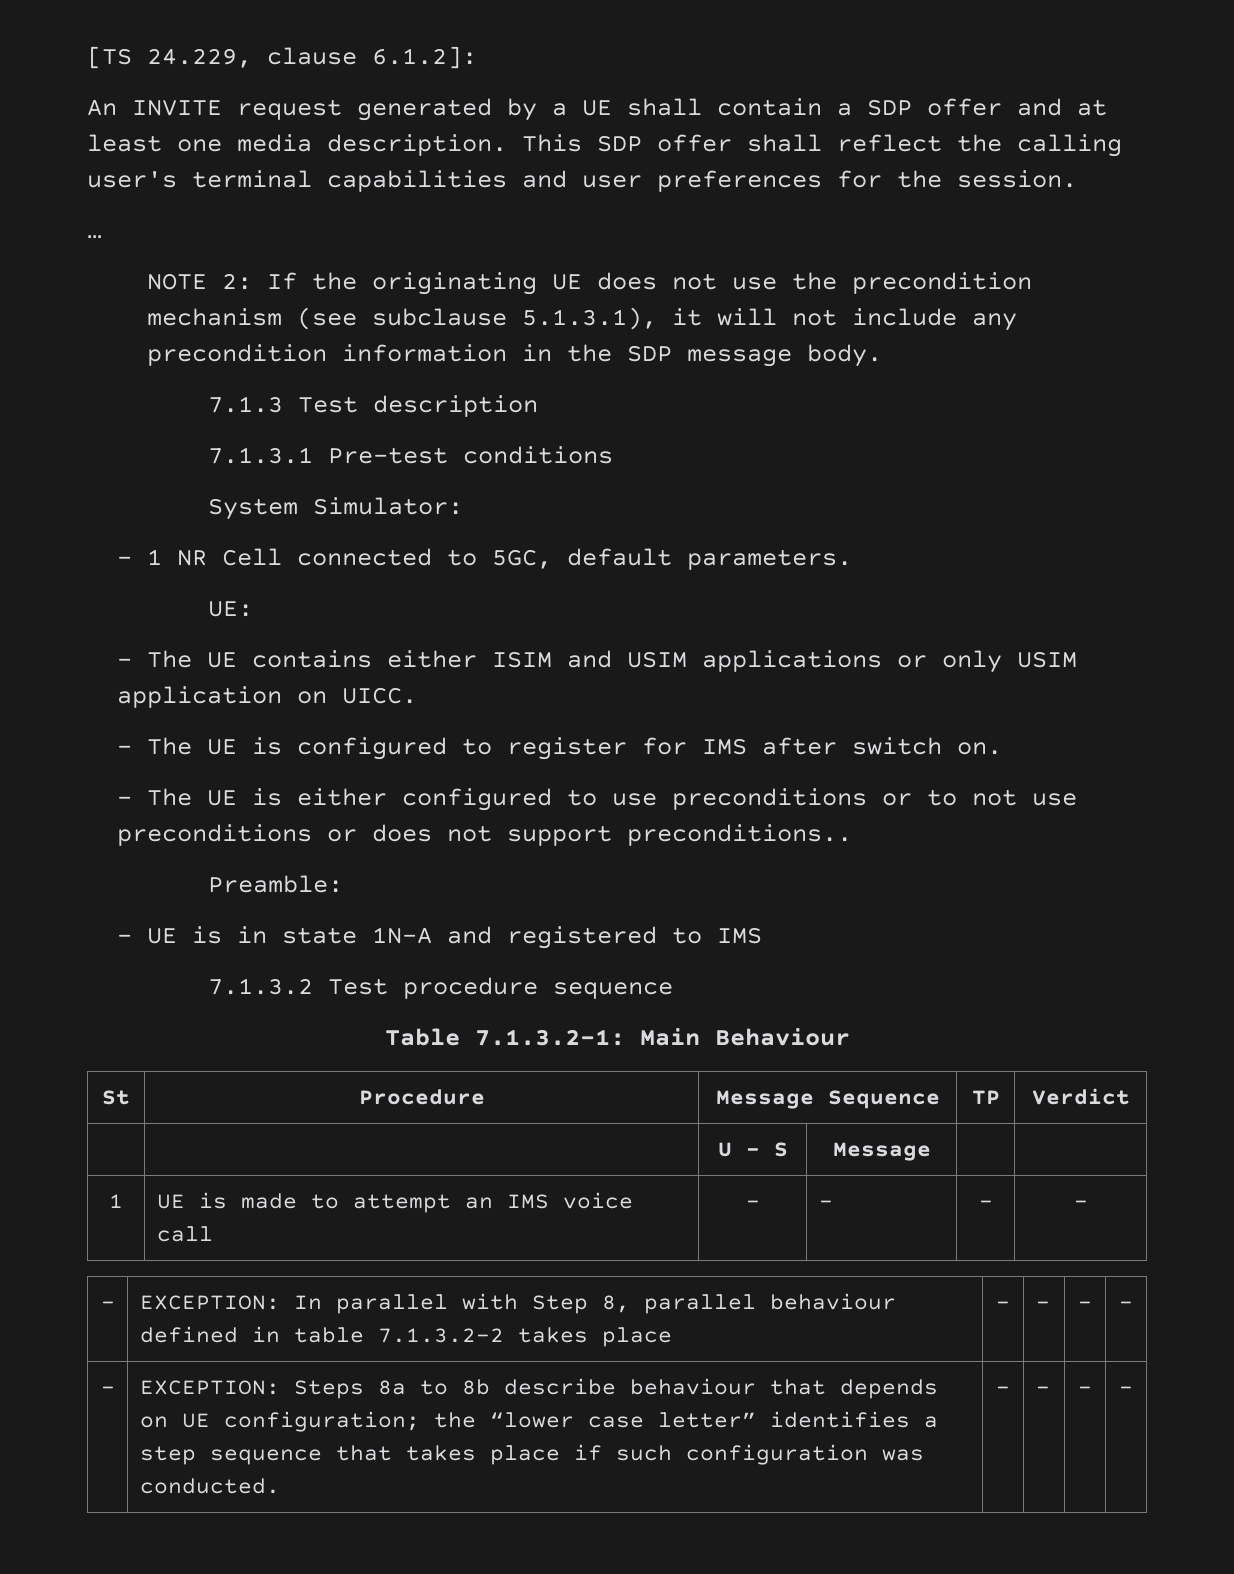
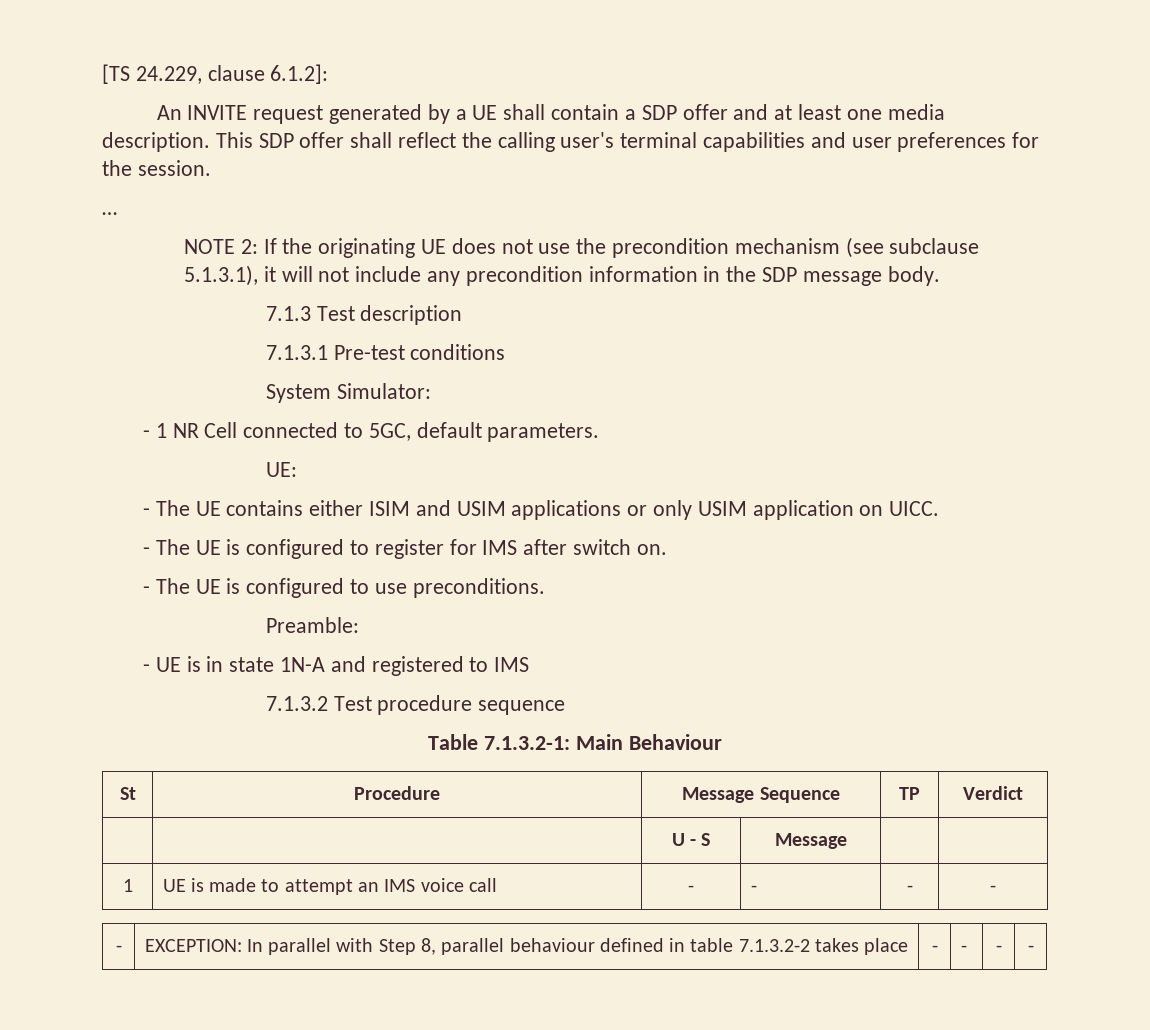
[297,788,388,806] either -> (241, 586) none
[672,788,1078,810] [117,824,853,846] preconditions or to not use preconditions or does not support preconditions.. -> [412,578,545,598] preconditions.
[100,1386,115,1394] [139,1378,938,1399] [139,1411,938,1432] [139,1444,924,1465] [139,1478,280,1494] [996,1386,1010,1394] [1035,1386,1050,1394] [1078,1386,1092,1394] [1119,1386,1133,1394] // - | EXCEPTION: Steps 8a to 8b describe behaviour that depends on UE configuration; the “lower case letter” identifies a step sequence that takes place if such configuration was conducted. | - | - | - | - -> (1034, 948) none

